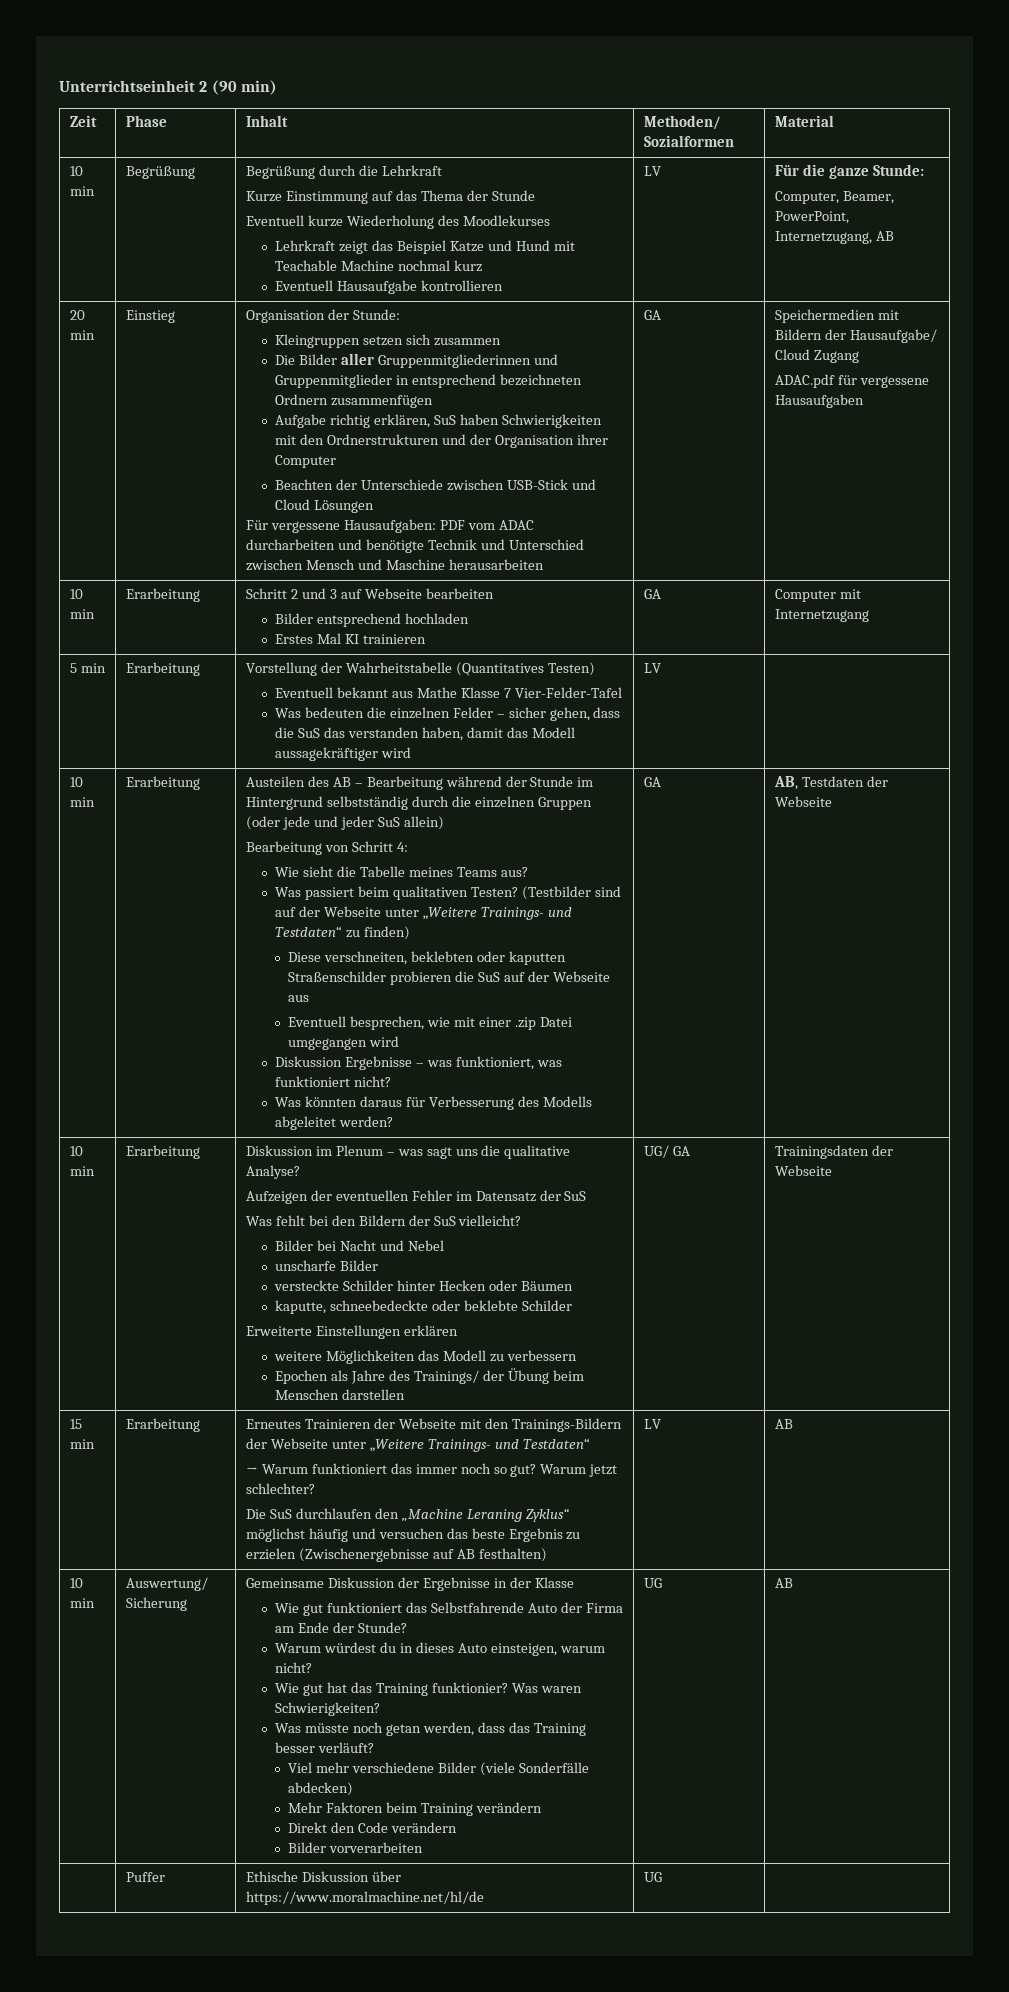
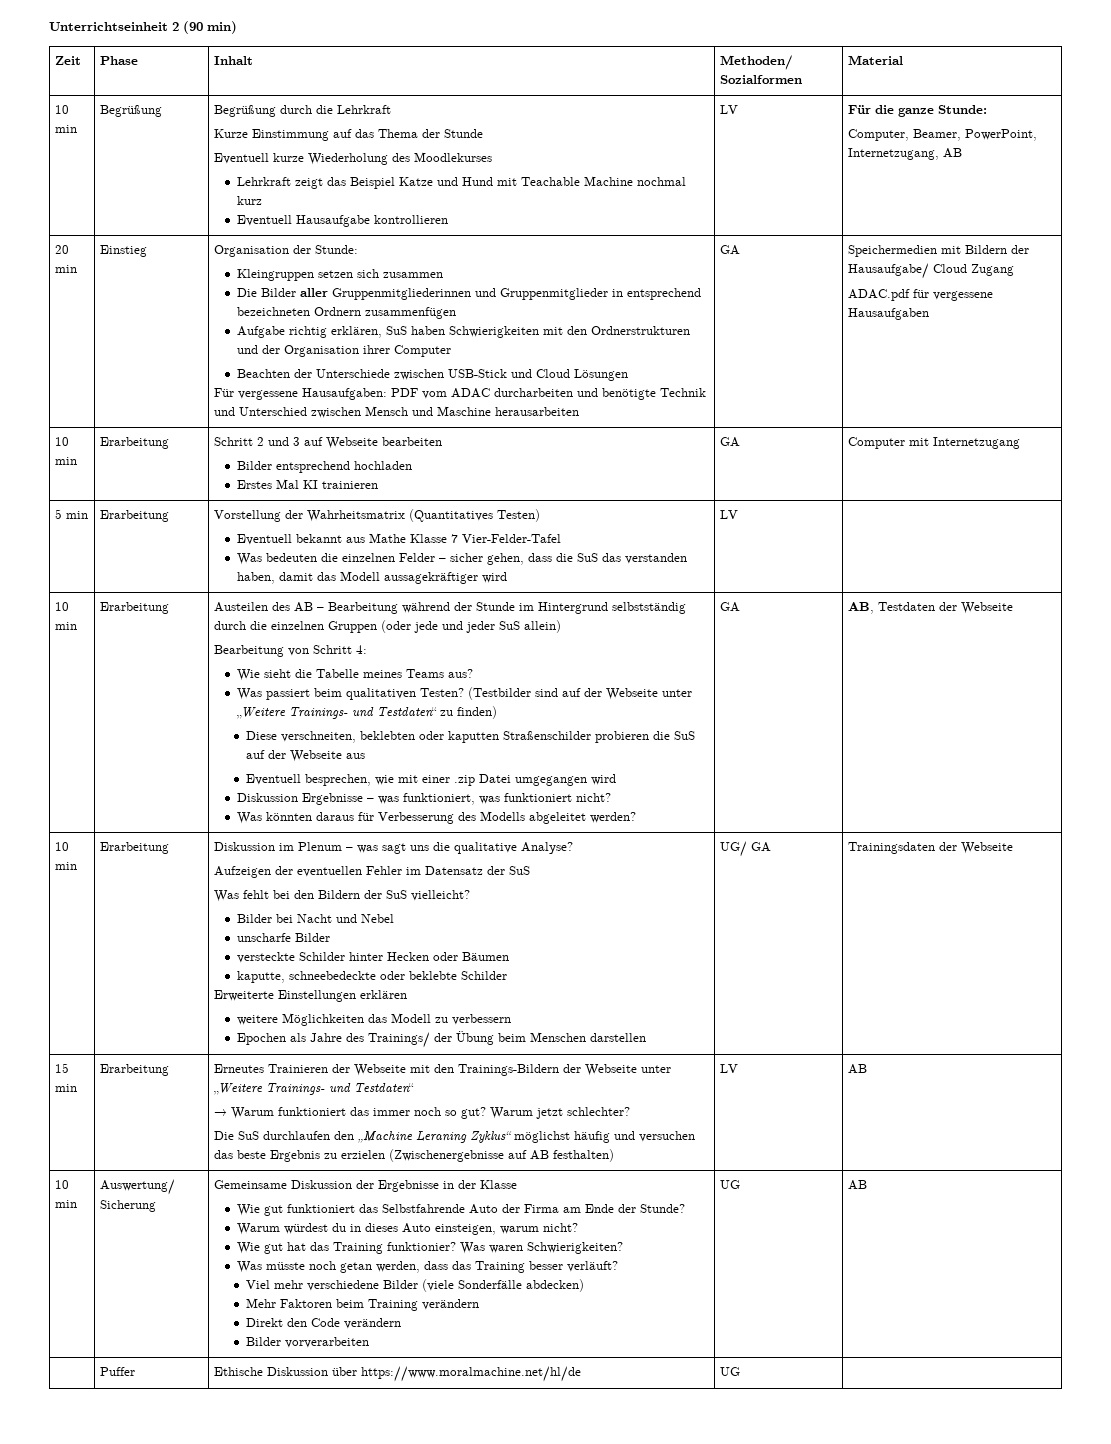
[345,662,452,673] Wahrheitstabelle -> [306,510,405,522] Wahrheitsmatrix

